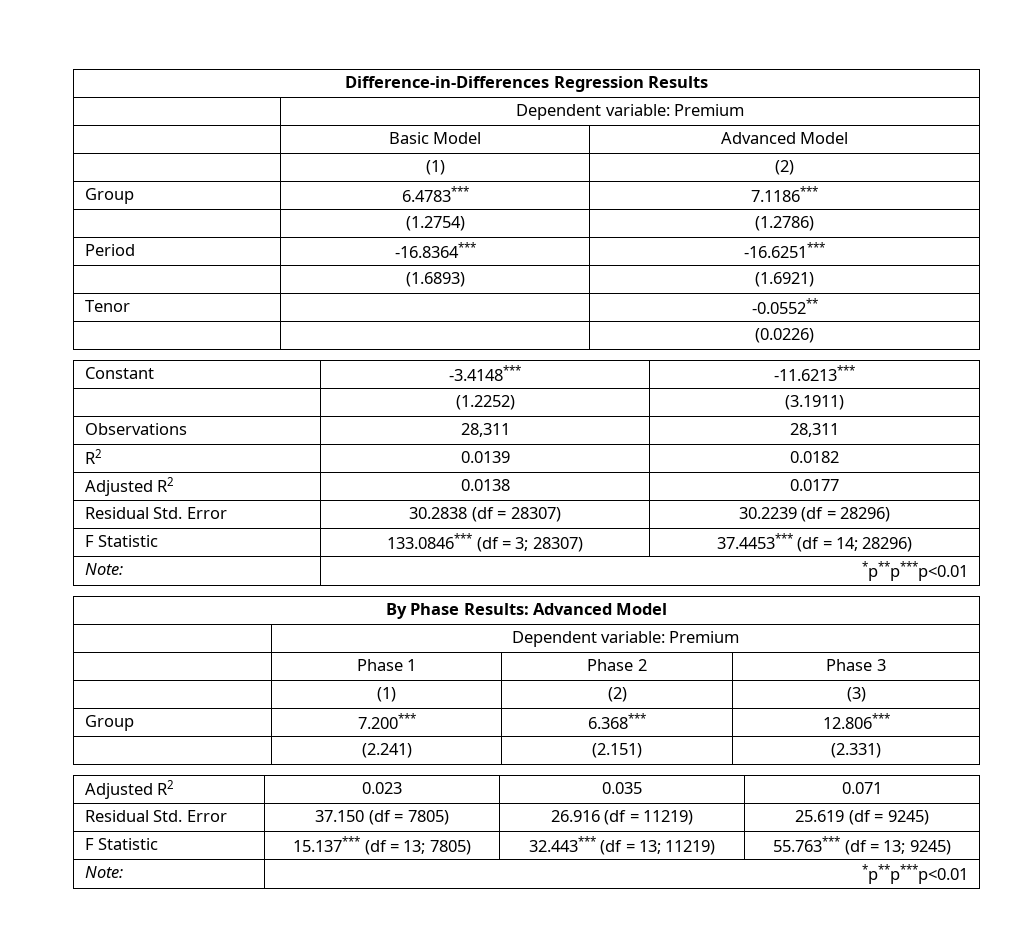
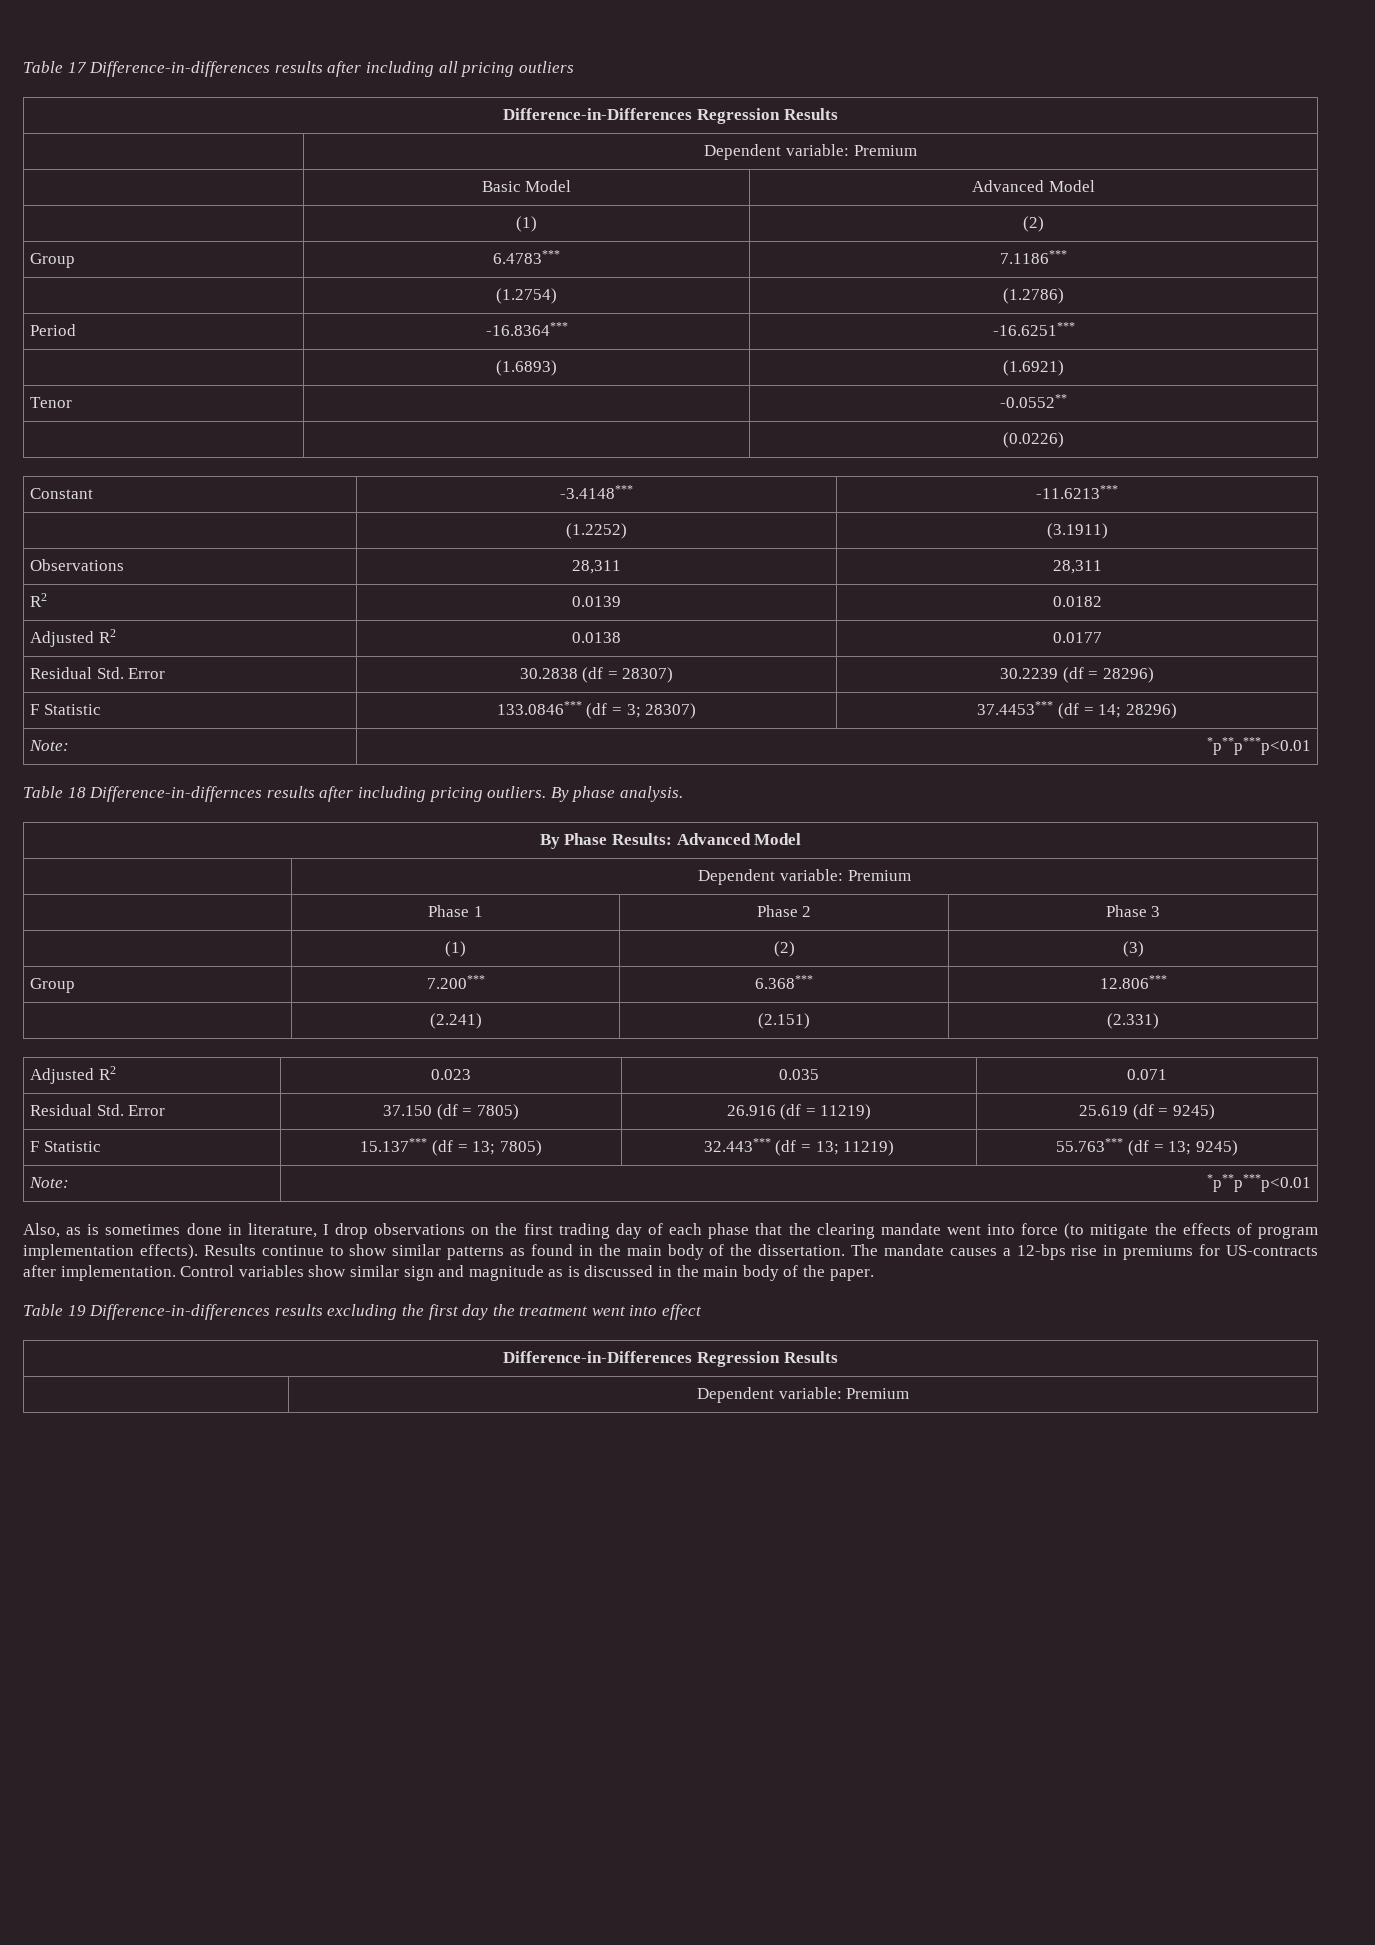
(345, 82) none -> [23,61,574,77] Table 17 Difference-in-differences results after including all pricing outliers //
(969, 571) none -> [23,786,683,802] // Table 18 Difference-in-differnces results after including pricing outliers. By phase analysis.
(969, 874) none -> [23,1223,1319,1239] [23,1244,1318,1260] [23,1265,874,1281] [23,1304,703,1320] [503,1351,838,1367] [696,1387,910,1403] // Also, as is sometimes done in literature, I drop observations on the first trading day of each phase that the clearing mandate went into force (to mitigate the effects of program implementation effects). Results continue to show similar patterns as found in the main body of the dissertation. The mandate causes a 12-bps rise in premiums for US-contracts after implementation. Control variables show similar sign and magnitude as is discussed in the main body of the paper. // Table 19 Difference-in-differences results excluding the first day the treatment went into effect // Difference-in-Differences Regression Results // | Dependent variable: Premium

